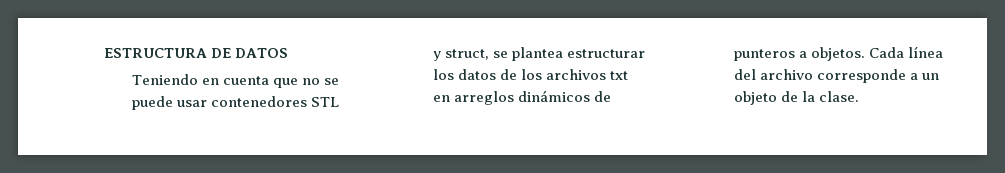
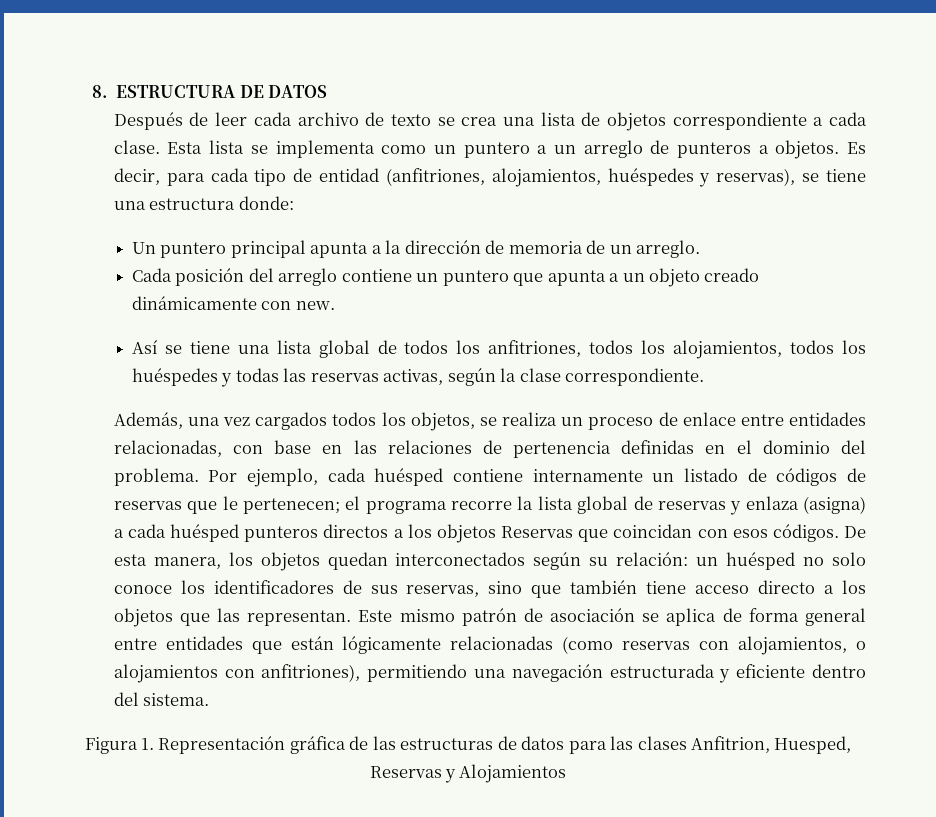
(103, 53) none -> [91,85,108,98] 8.
[132,74,340,88] [132,96,340,110] [433,47,646,61] [433,69,629,80] [433,90,612,105] [734,46,944,61] [734,69,940,83] [734,91,860,105] Teniendo en cuenta que no se puede usar contenedores STL y struct, se plantea estructurar los datos de los archivos txt en arreglos dinámicos de punteros a objetos. Cada línea del archivo corresponde a un objeto de la clase. -> [113,112,867,131] [113,140,866,159] [113,168,866,187] [113,196,294,210] [131,240,700,258] [131,268,760,287] [131,296,335,310] [131,340,867,359] [131,368,705,387] [113,412,867,431] [113,440,866,458] [113,468,866,487] [113,496,866,515] [113,524,867,543] [113,552,866,571] [113,580,867,598] [113,608,866,627] [113,636,866,655] [113,664,866,683] [113,692,210,706] [84,736,852,754] [369,764,567,783] Después de leer cada archivo de texto se crea una lista de objetos correspondiente a cada clase. Esta lista se implementa como un puntero a un arreglo de punteros a objetos. Es decir, para cada tipo de entidad (anfitriones, alojamientos, huéspedes y reservas), se tiene una estructura donde: // Un puntero principal apunta a la dirección de memoria de un arreglo. // Cada posición del arreglo contiene un puntero que apunta a un objeto creado dinámicamente con new. // Así se tiene una lista global de todos los anfitriones, todos los alojamientos, todos los huéspedes y todas las reservas activas, según la clase correspondiente. // Además, una vez cargados todos los objetos, se realiza un proceso de enlace entre entidades relacionadas, con base en las relaciones de pertenencia definidas en el dominio del problema. Por ejemplo, cada huésped contiene internamente un listado de códigos de reservas que le pertenecen; el programa recorre la lista global de reservas y enlaza (asigna) a cada huésped punteros directos a los objetos Reservas que coincidan con esos códigos. De esta manera, los objetos quedan interconectados según su relación: un huésped no solo conoce los identificadores de sus reservas, sino que también tiene acceso directo a los objetos que las representan. Este mismo patrón de asociación se aplica de forma general entre entidades que están lógicamente relacionadas (como reservas con alojamientos, o alojamientos con anfitriones), permitiendo una navegación estructurada y eficiente dentro del sistema. // Figura 1. Representación gráfica de las estructuras de datos para las clases Anfitrion, Huesped, Reservas y Alojamientos

